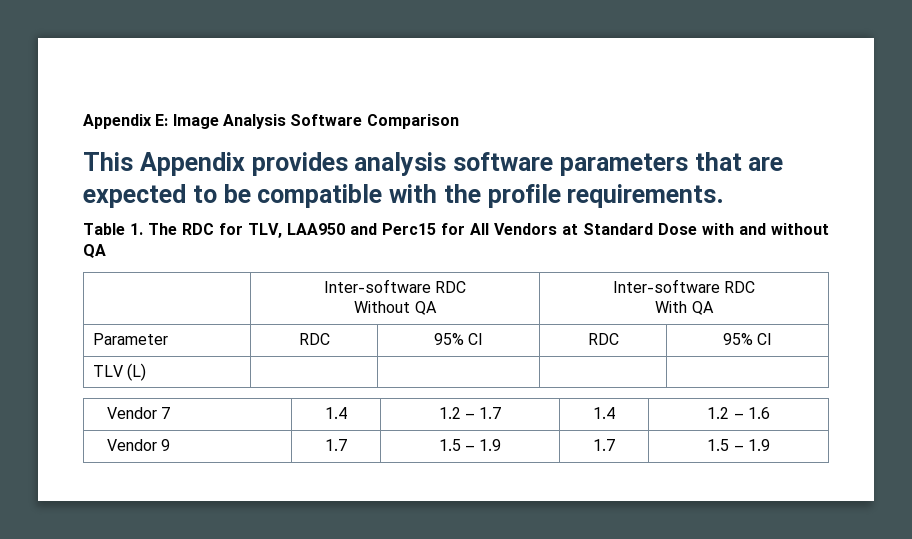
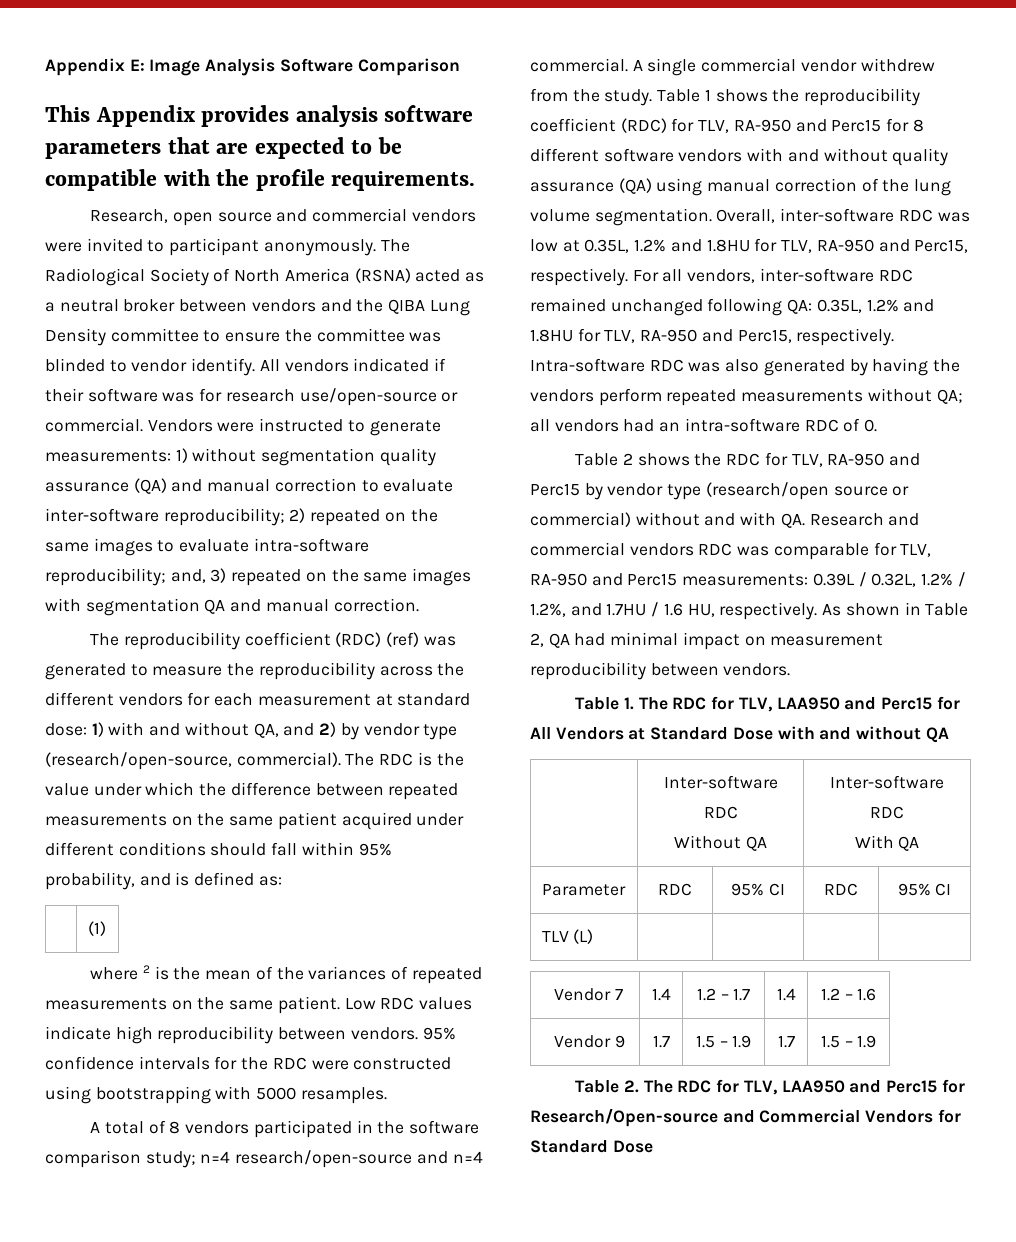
(725, 196) none -> [90,208,476,226] [45,238,410,256] [45,268,485,286] [45,299,470,316] [45,328,442,346] [45,358,447,376] [45,388,459,406] [45,418,441,436] [45,448,436,466] [45,478,454,494] [45,508,438,526] [45,538,369,556] [45,568,472,586] [45,598,419,616] [90,632,456,650] [45,662,465,680] [45,692,471,706] [45,722,458,740] [45,752,464,770] [45,782,459,800] [45,812,465,830] [45,842,392,856] [45,872,282,890] [87,921,106,936] [90,965,482,984] [45,996,473,1014] [45,1026,456,1044] [45,1056,452,1070] [45,1086,387,1104] [90,1120,479,1138] [45,1150,483,1168] [530,58,935,76] [530,88,921,106] [530,118,924,133] [530,148,949,166] [530,178,952,196] [530,208,970,226] [530,238,969,253] [530,268,913,286] [530,298,935,316] [530,328,895,346] [530,358,961,376] [530,388,963,406] [530,418,878,432] [575,452,920,467] [530,482,910,500] [530,512,920,528] [530,542,932,560] [530,572,966,587] [530,602,969,620] [530,632,884,650] [530,662,791,680] // Research, open source and commercial vendors were invited to participant anonymously. The Radiological Society of North America (RSNA) acted as a neutral broker between vendors and the QIBA Lung Density committee to ensure the committee was blinded to vendor identify. All vendors indicated if their software was for research use/open-source or commercial. Vendors were instructed to generate measurements: 1) without segmentation quality assurance (QA) and manual correction to evaluate inter-software reproducibility; 2) repeated on the same images to evaluate intra-software reproducibility; and, 3) repeated on the same images with segmentation QA and manual correction. // The reproducibility coefficient (RDC) (ref) was generated to measure the reproducibility across the different vendors for each measurement at standard dose: 1) with and without QA, and 2) by vendor type (research/open-source, commercial). The RDC is the value under which the difference between repeated measurements on the same patient acquired under different conditions should fall within 95% probability, and is defined as: // | (1) // where 2 is the mean of the variances of repeated measurements on the same patient. Low RDC values indicate high reproducibility between vendors. 95% confidence intervals for the RDC were constructed using bootstrapping with 5000 resamples. // A total of 8 vendors participated in the software comparison study; n=4 research/open-source and n=4 commercial. A single commercial vendor withdrew from the study. Table 1 shows the reproducibility coefficient (RDC) for TLV, RA-950 and Perc15 for 8 different software vendors with and without quality assurance (QA) using manual correction of the lung volume segmentation. Overall, inter-software RDC was low at 0.35L, 1.2% and 1.8HU for TLV, RA-950 and Perc15, respectively. For all vendors, inter-software RDC remained unchanged following QA: 0.35L, 1.2% and 1.8HU for TLV, RA-950 and Perc15, respectively. Intra-software RDC was also generated by having the vendors perform repeated measurements without QA; all vendors had an intra-software RDC of 0. // Table 2 shows the RDC for TLV, RA-950 and Perc15 by vendor type (research/open source or commercial) without and with QA. Research and commercial vendors RDC was comparable for TLV, RA-950 and Perc15 measurements: 0.39L / 0.32L, 1.2% / 1.2%, and 1.7HU / 1.6 HU, respectively. As shown in Table 2, QA had minimal impact on measurement reproducibility between vendors.
(770, 445) none -> [575,1079,965,1095] [530,1108,961,1127] [530,1140,653,1153] // Table 2. The RDC for TLV, LAA950 and Perc15 for Research/Open-source and Commercial Vendors for Standard Dose

